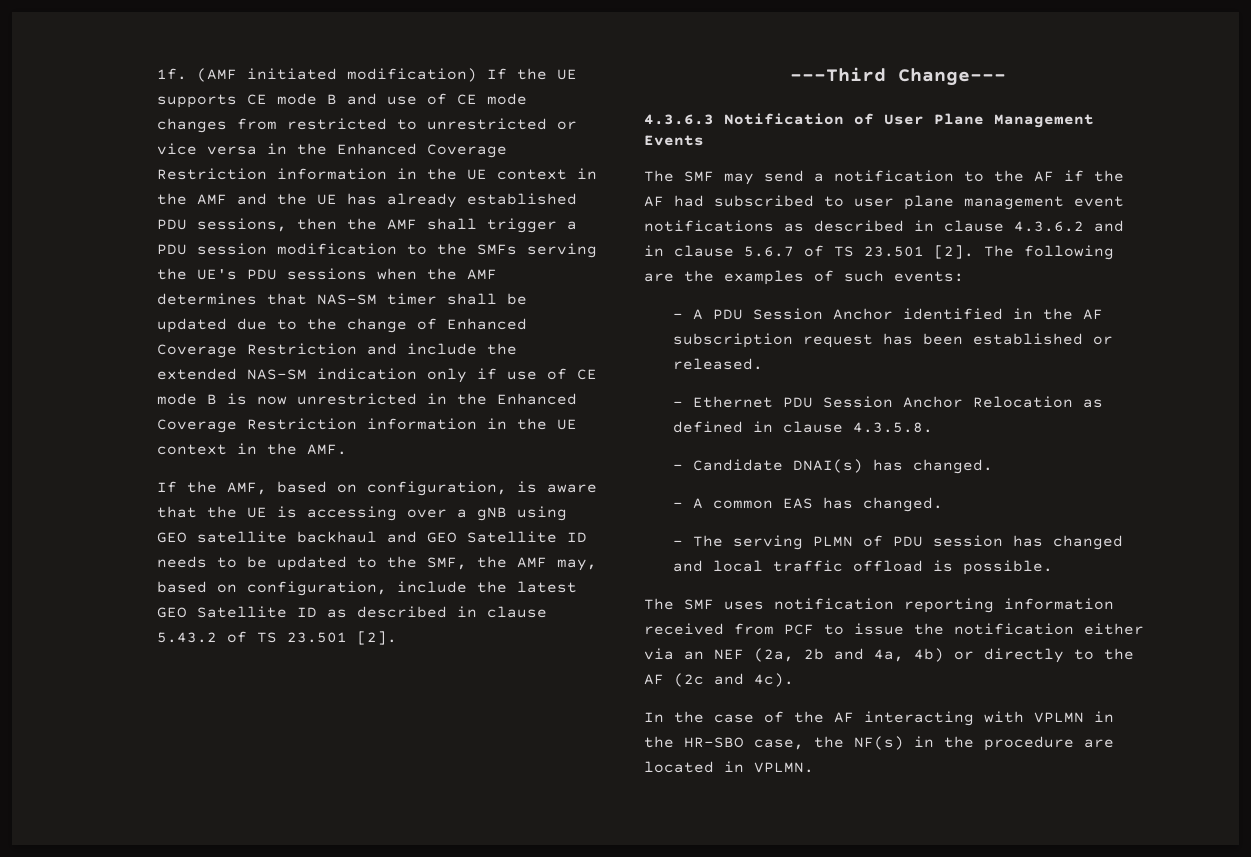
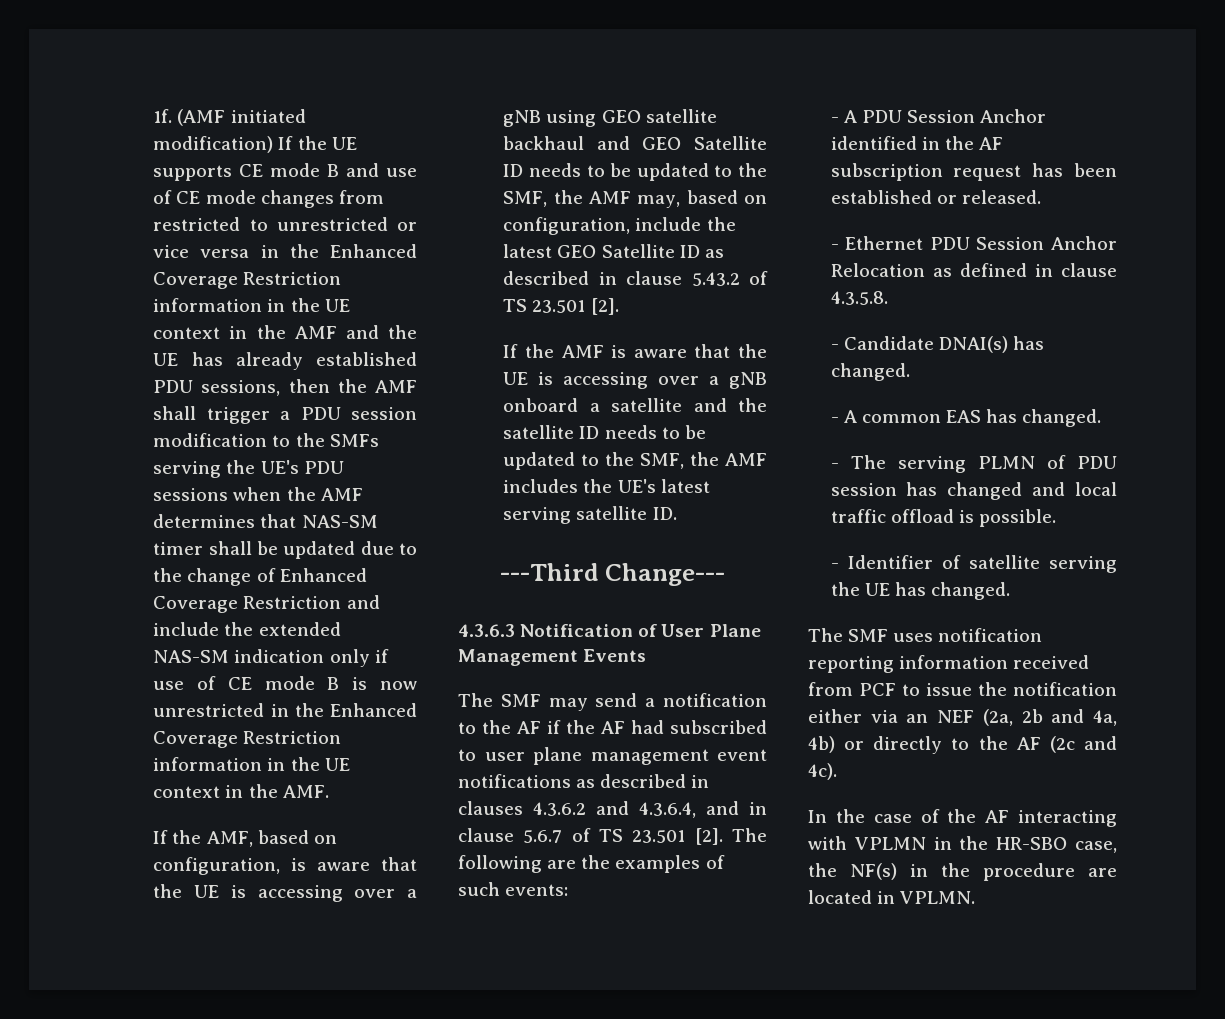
(398, 638) none -> [503,344,767,358] [503,372,767,389] [503,398,767,412] [503,425,706,439] [503,452,767,470] [503,479,710,493] [503,506,677,524] // If the AMF is aware that the UE is accessing over a gNB onboard a satellite and the satellite ID needs to be updated to the SMF, the AMF includes the UE's latest serving satellite ID.
[944,220,1004,232] clause -> [458,801,523,815] clauses
(1124, 226) none -> [639,801,739,818] 4.3.6.4, and
(1053, 567) none -> [830,555,1117,573] [830,582,1011,600] // - Identifier of satellite serving the UE has changed.

